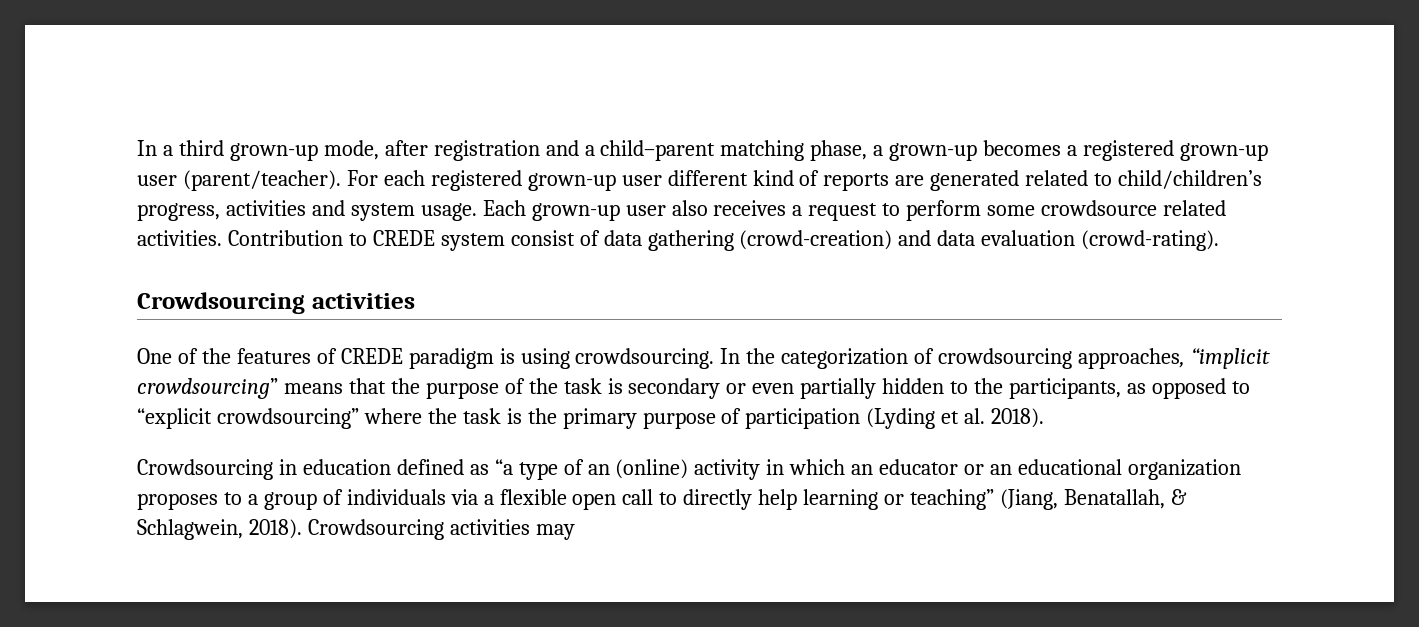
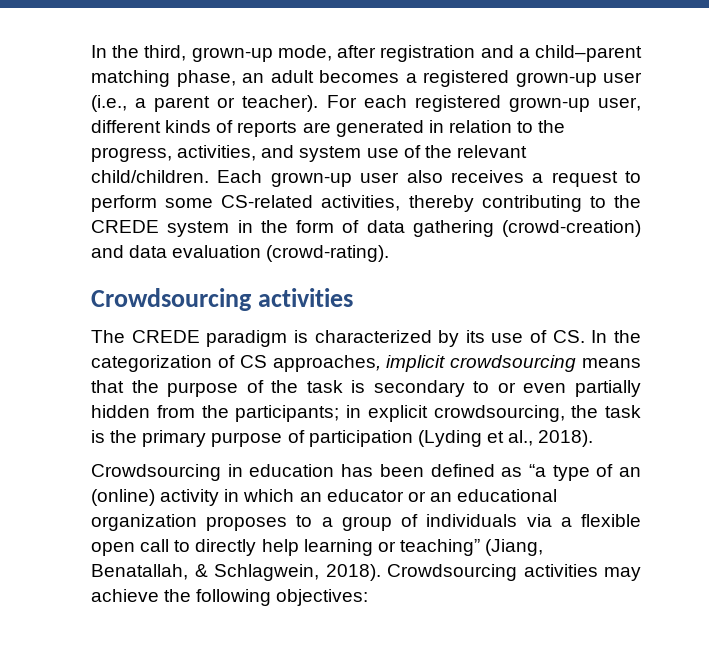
[137,140,224,156] In a third -> [91,45,187,61] In the third,
[873,143,978,161] a grown-up -> [242,70,314,83] an adult
[182,170,341,191] (parent/teacher). -> [91,95,319,112] (i.e., a parent or teacher).
[621,170,794,186] user different kind -> [598,97,642,111] [91,120,212,133] user, different kinds
[1025,170,1263,189] [137,200,477,221] related to child/children’s progress, activities and system usage. -> [428,120,566,133] [91,145,527,162] [91,170,209,183] in relation to the progress, activities, and system use of the relevant child/children.
[1041,200,1227,216] [137,230,575,251] crowdsource related activities. Contribution to CREDE system consist -> [221,195,641,212] [91,220,334,237] CS-related activities, thereby contributing to the CREDE system in the form
[137,348,1271,369] [137,378,278,399] One of the features of CREDE paradigm is using crowdsourcing. In the categorization of crowdsourcing approaches, “implicit crowdsourcing” -> [91,330,641,347] [91,355,577,372] The CREDE paradigm is characterized by its use of CS. In the categorization of CS approaches, implicit crowdsourcing
(721, 388) none -> [473,381,490,393] to
[950,378,1250,399] [137,408,422,429] to the participants, as opposed to “explicit crowdsourcing” where -> [156,405,565,422] from the participants; in explicit crowdsourcing,
[964,408,986,424] al. -> [508,430,534,446] al.,
(391, 467) none -> [341,464,424,477] has been
(575, 532) none -> [91,589,369,606] achieve the following objectives:

